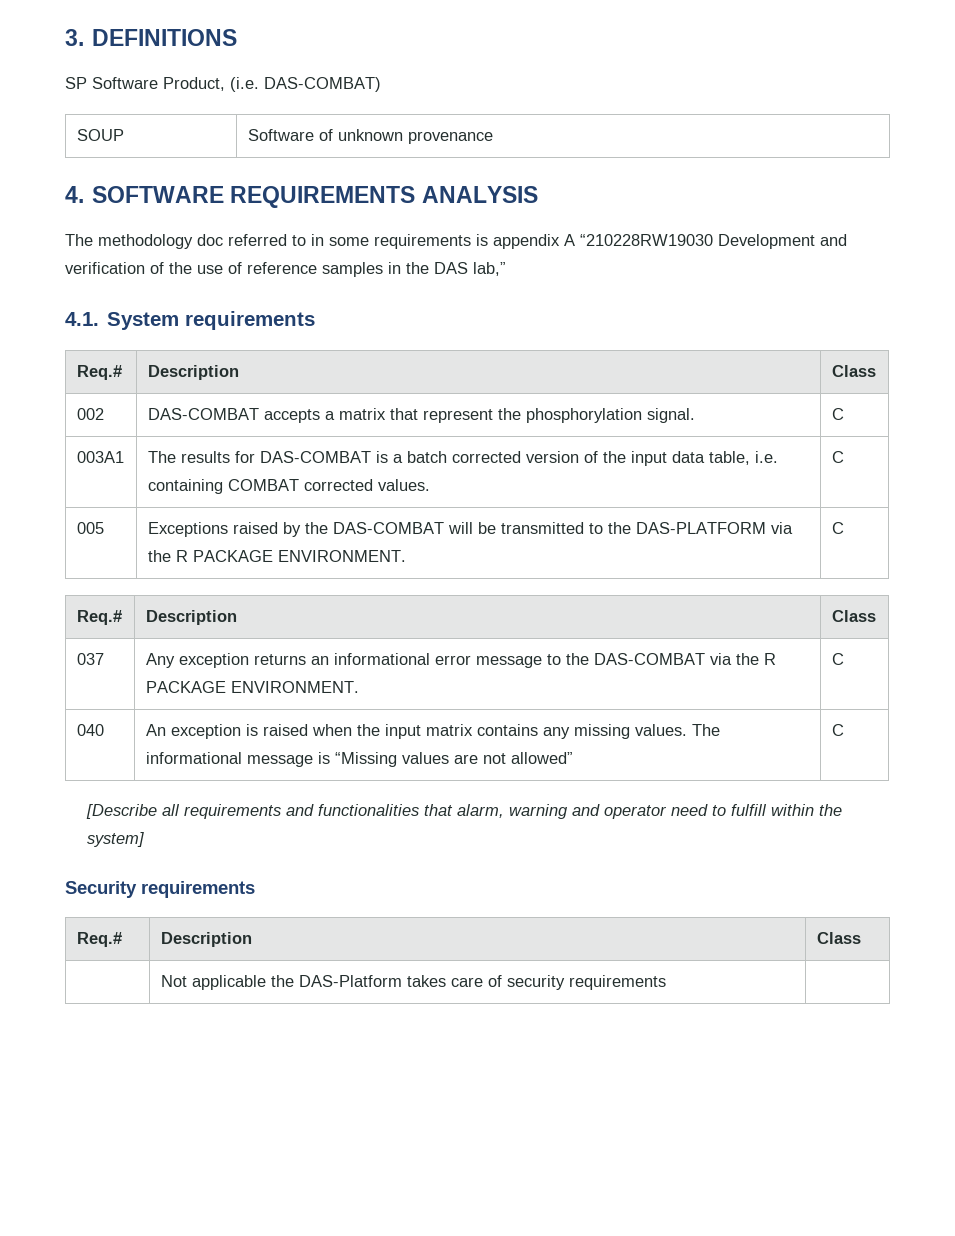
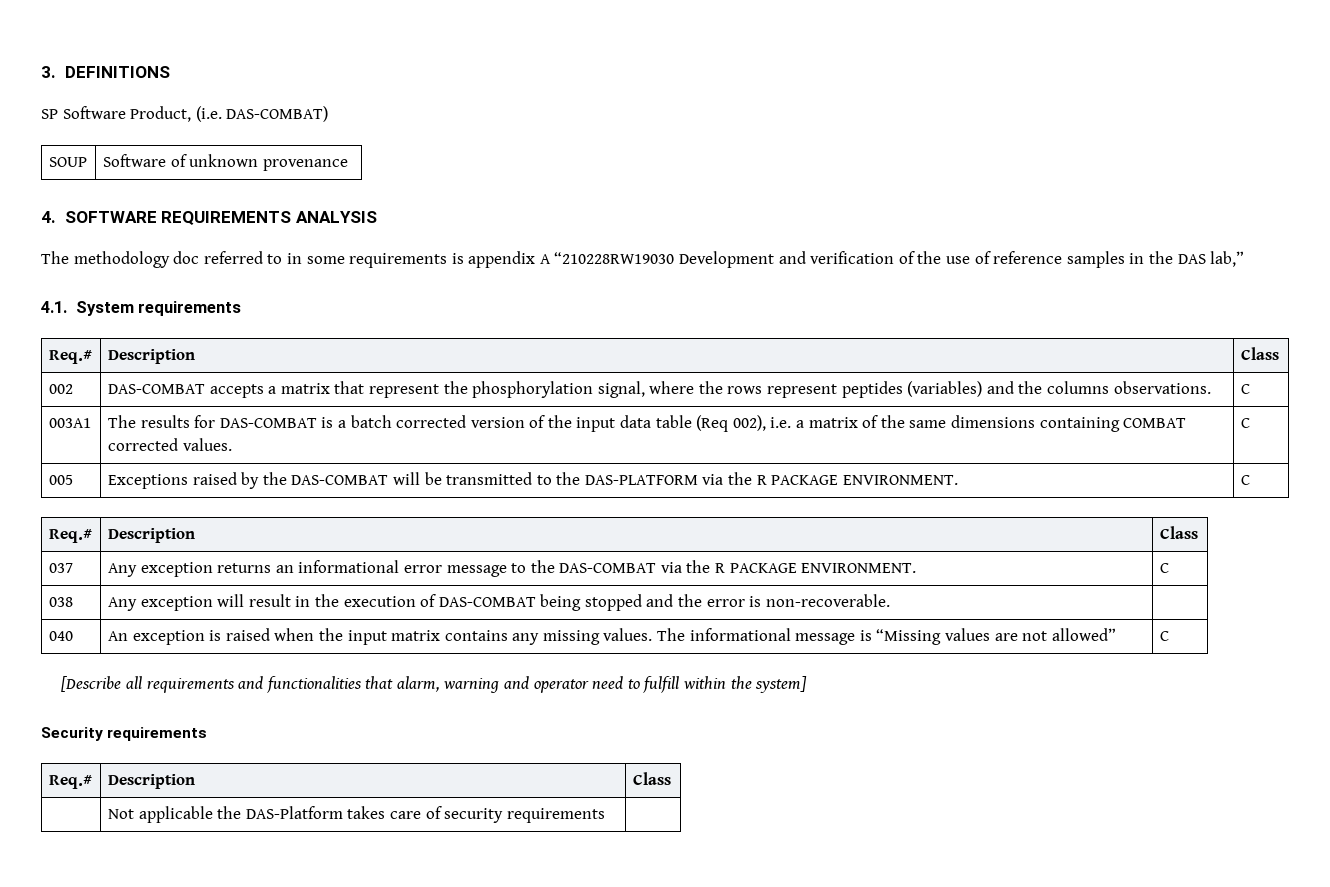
[646,408,695,423] signal. -> [597,381,1211,398] signal, where the rows represent peptides (variables) and the columns observations.
[708,451,778,465] table, i.e. -> [655,415,1035,432] table (Req 002), i.e. a matrix of the same dimensions
(844, 659) none -> [48,597,73,607] [107,594,890,611] // 038 | Any exception will result in the execution of DAS-COMBAT being stopped and the error is non-recoverable. |

